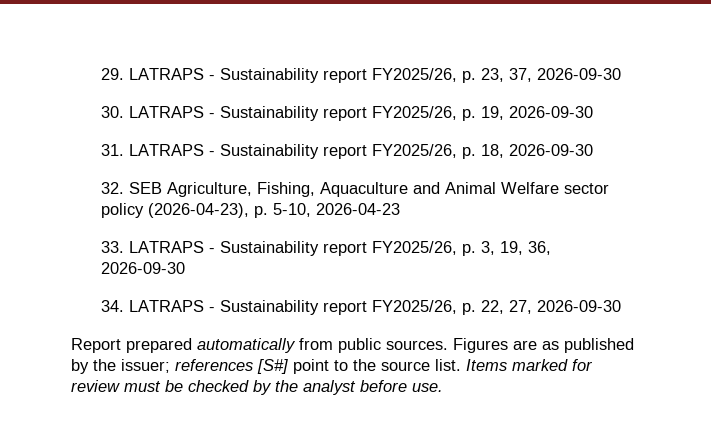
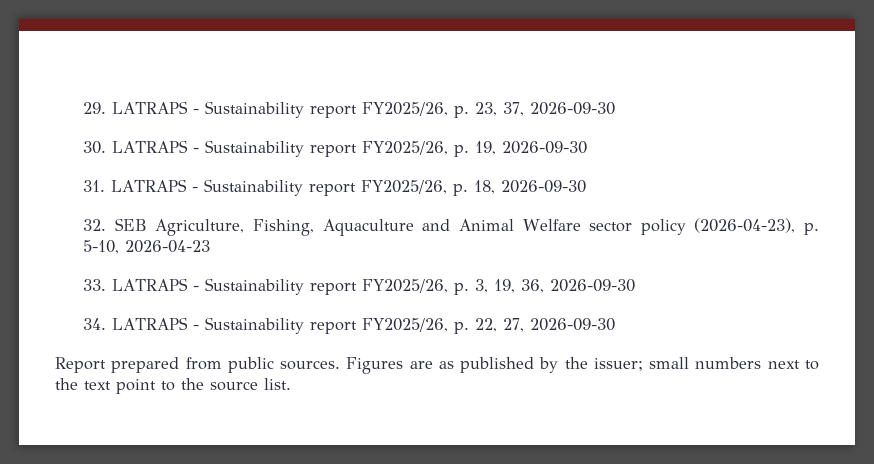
[197,338,296,353] automatically -> (180, 365) none
[175,359,288,374] references [S#] -> [649,357,819,370] [55,378,111,390] small numbers next to the text
[466,359,593,371] [71,380,443,395] Items marked for review must be checked by the analyst before use. -> (291, 384) none

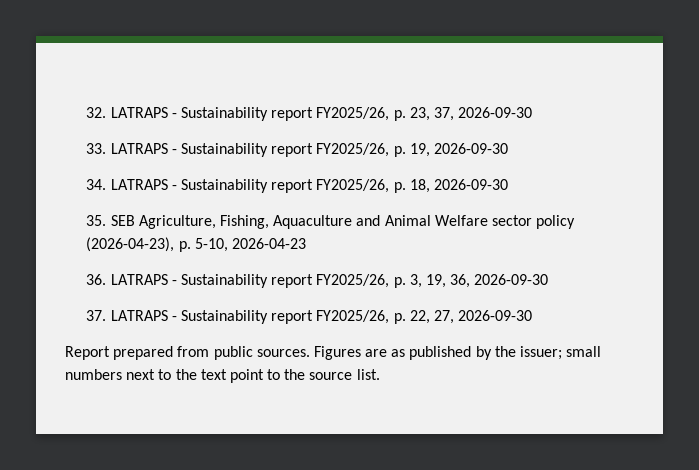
[83,102,107,114] 29. -> [86,107,107,118] 32.
[83,141,107,154] 30. -> [86,143,107,154] 33.
[83,180,106,192] 31. -> [86,179,107,190] 34.
[83,219,107,231] 32. -> [86,215,107,226] 35.
[83,279,107,291] 33. -> [86,274,107,285] 36.
[83,318,107,330] 34. -> [86,310,107,321] 37.

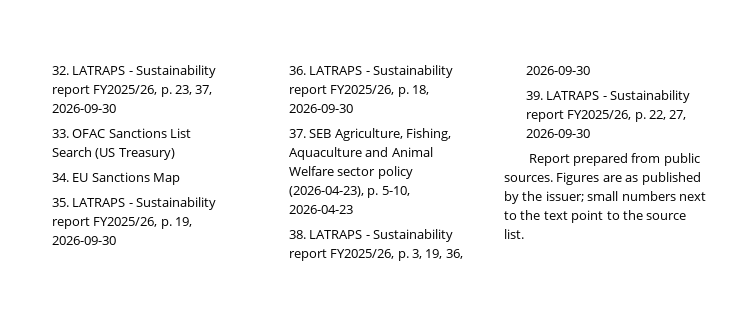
(107, 148) none -> [72,128,192,138] [51,147,175,160] [51,172,181,185] [51,198,69,207] OFAC Sanctions List Search (US Treasury) // 34. EU Sanctions Map // 35.
[86,179,107,190] 34. -> [288,66,306,75] 36.
[86,215,107,226] 35. -> [288,129,306,138] 37.
[86,274,107,285] 36. -> [288,230,306,239] 38.
[86,310,107,321] 37. -> [525,91,543,100] 39.

